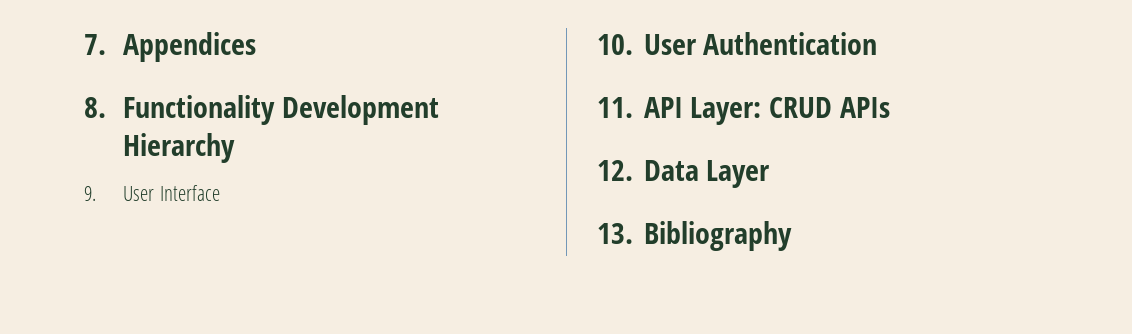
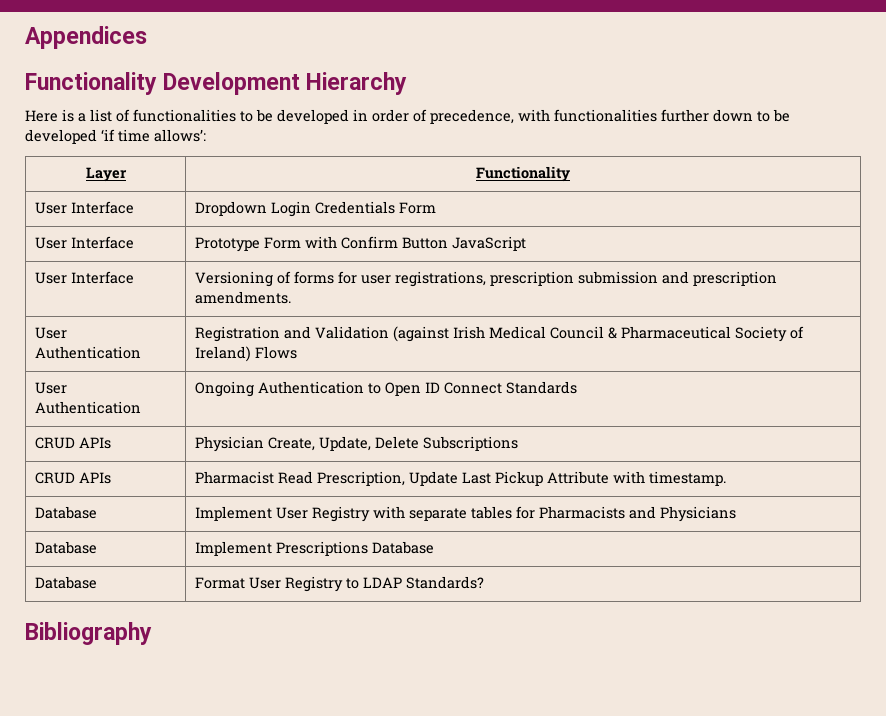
[84,34,106,55] 7. -> (25, 37) none
[84,97,106,118] 8. -> (147, 37) none
[84,185,221,201] [597,32,878,55] [597,97,891,125] [597,160,771,188] [597,223,633,244] 9. User Interface // 10. User Authentication // 11. API Layer: CRUD APIs // 12. Data Layer // 13. -> [25,109,790,124] [25,129,206,144] [85,167,127,182] [476,166,570,182] [35,201,135,214] [195,201,437,217] [35,236,135,249] [195,236,527,252] [35,271,135,284] [195,271,778,287] [195,291,292,304] [35,327,68,339] [35,346,142,359] [195,326,805,342] [195,346,298,362] [35,382,68,394] [35,401,142,414] [195,381,578,397] [35,437,112,449] [195,436,519,452] [35,472,112,484] [195,471,727,486] [35,506,98,519] [195,506,737,522] [35,541,98,554] [195,541,435,556] [35,576,98,589] [195,576,485,592] Here is a list of functionalities to be developed in order of precedence, with functionalities further down to be developed ‘if time allows’: // Layer | Functionality // User Interface | Dropdown Login Credentials Form // User Interface | Prototype Form with Confirm Button JavaScript // User Interface | Versioning of forms for user registrations, prescription submission and prescription amendments. // User Authentication | Registration and Validation (against Irish Medical Council & Pharmaceutical Society of Ireland) Flows // User Authentication | Ongoing Authentication to Open ID Connect Standards // CRUD APIs | Physician Create, Update, Delete Subscriptions // CRUD APIs | Pharmacist Read Prescription, Update Last Pickup Attribute with timestamp. // Database | Implement User Registry with separate tables for Pharmacists and Physicians // Database | Implement Prescriptions Database // Database | Format User Registry to LDAP Standards? //

